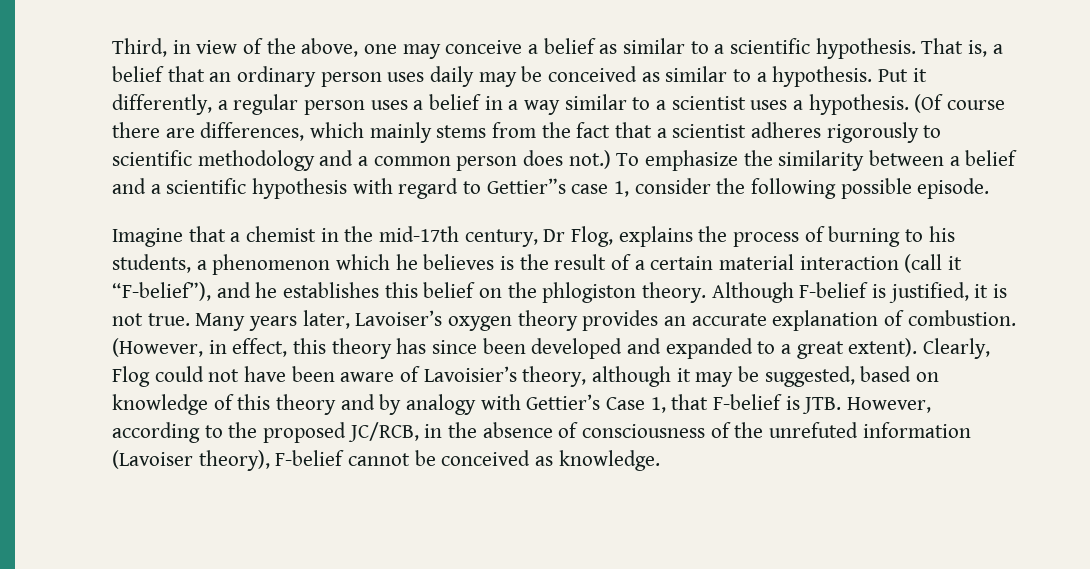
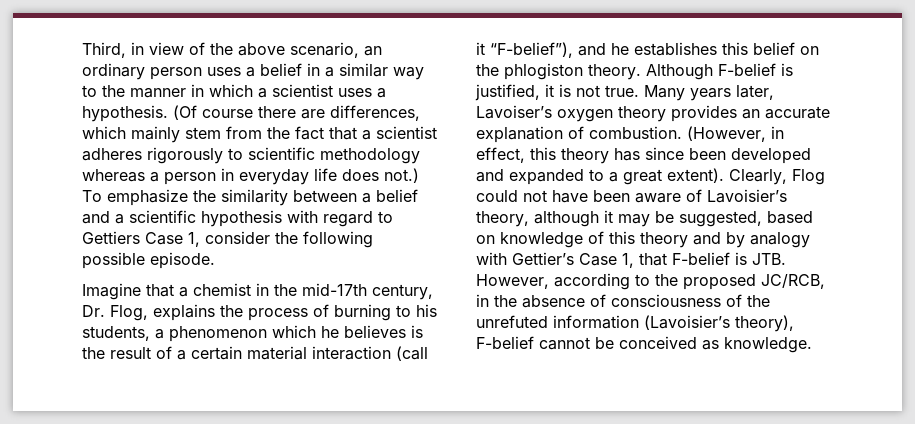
[301,38,1003,59] [112,66,927,87] [112,94,651,115] above, one may conceive a belief as similar to a scientific hypothesis. That is, a belief that an ordinary person uses daily may be conceived as similar to a hypothesis. Put it differently, a regular person uses a belief in a way similar to -> [238,42,382,58] [82,63,424,80] [82,84,253,98] above scenario, an ordinary person uses a belief in a similar way to the manner in which
[436,125,487,138] stems -> [185,127,221,139] stem
[319,150,518,171] and a common person -> [82,168,337,185] whereas a person in everyday life
[486,178,609,194] Gettier”s case -> [82,231,183,245] Gettiers Case
[543,229,566,242] Dr -> [82,305,105,317] Dr.
[112,450,193,469] (Lavoiser -> [644,315,730,330] (Lavoisier’s

